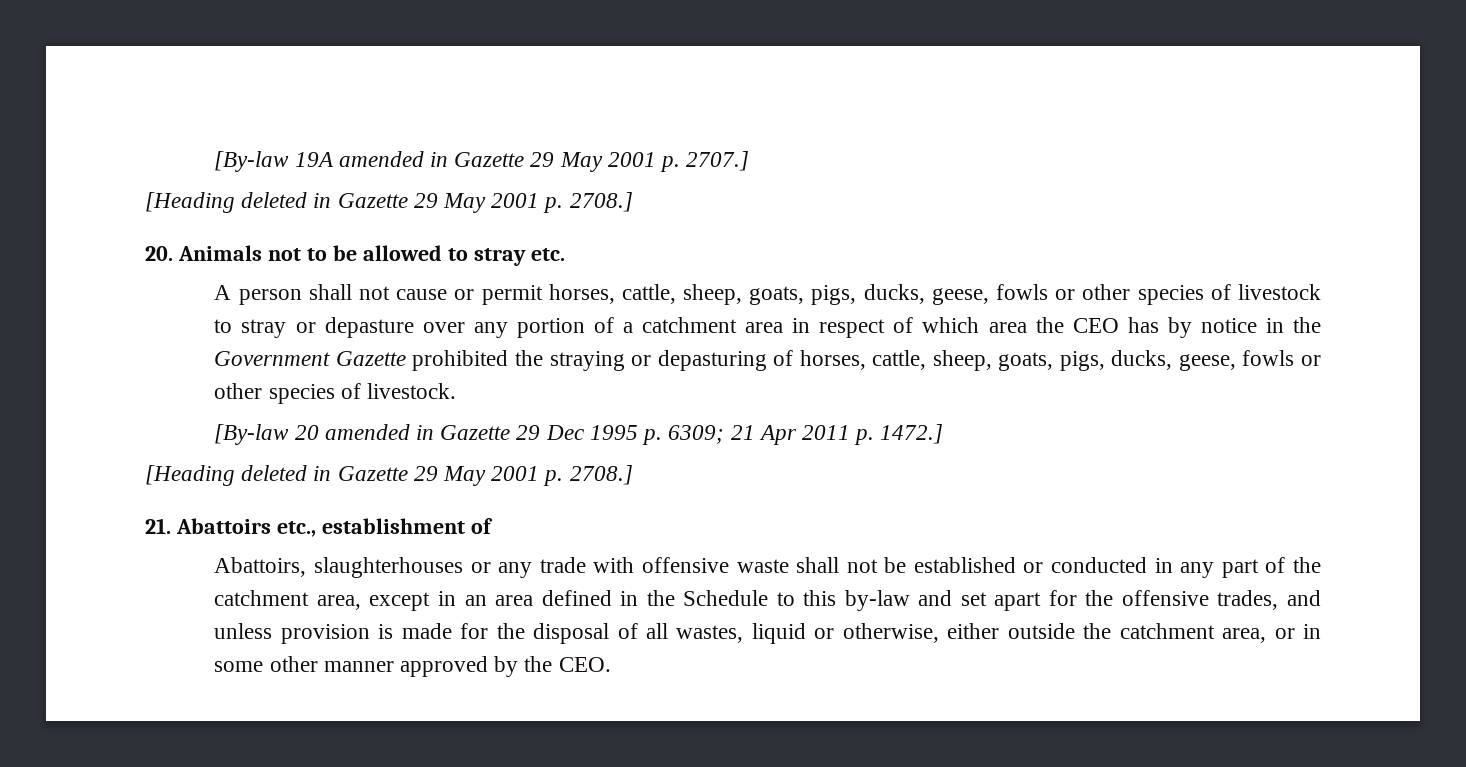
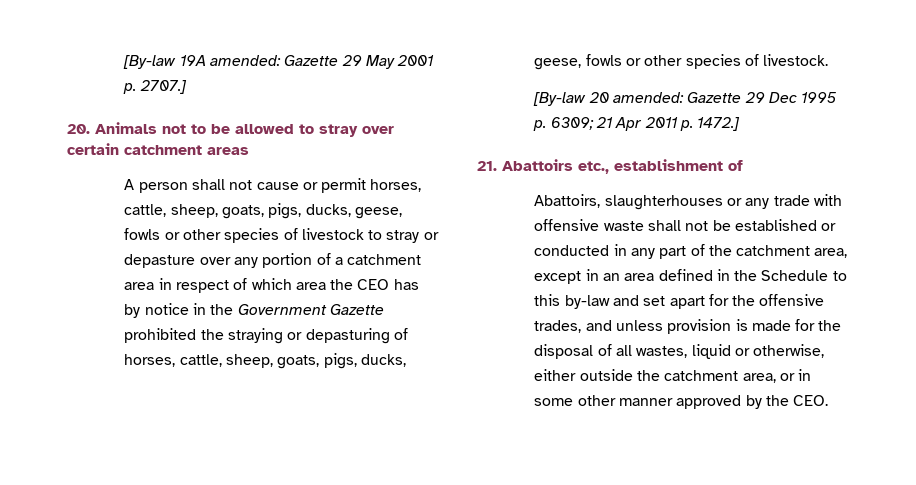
[338,151,449,167] amended in -> [209,55,281,66] amended:
[145,192,633,213] // [Heading deleted in Gazette 29 May 2001 p. 2708.] -> (187, 87) none
[530,248,565,261] etc. -> [362,126,394,134] [67,143,249,155] over certain catchment areas
[324,424,435,440] amended in -> [612,92,684,103] amended:
[145,465,633,486] // [Heading deleted in Gazette 29 May 2001 p. 2708.] -> (741, 124) none

